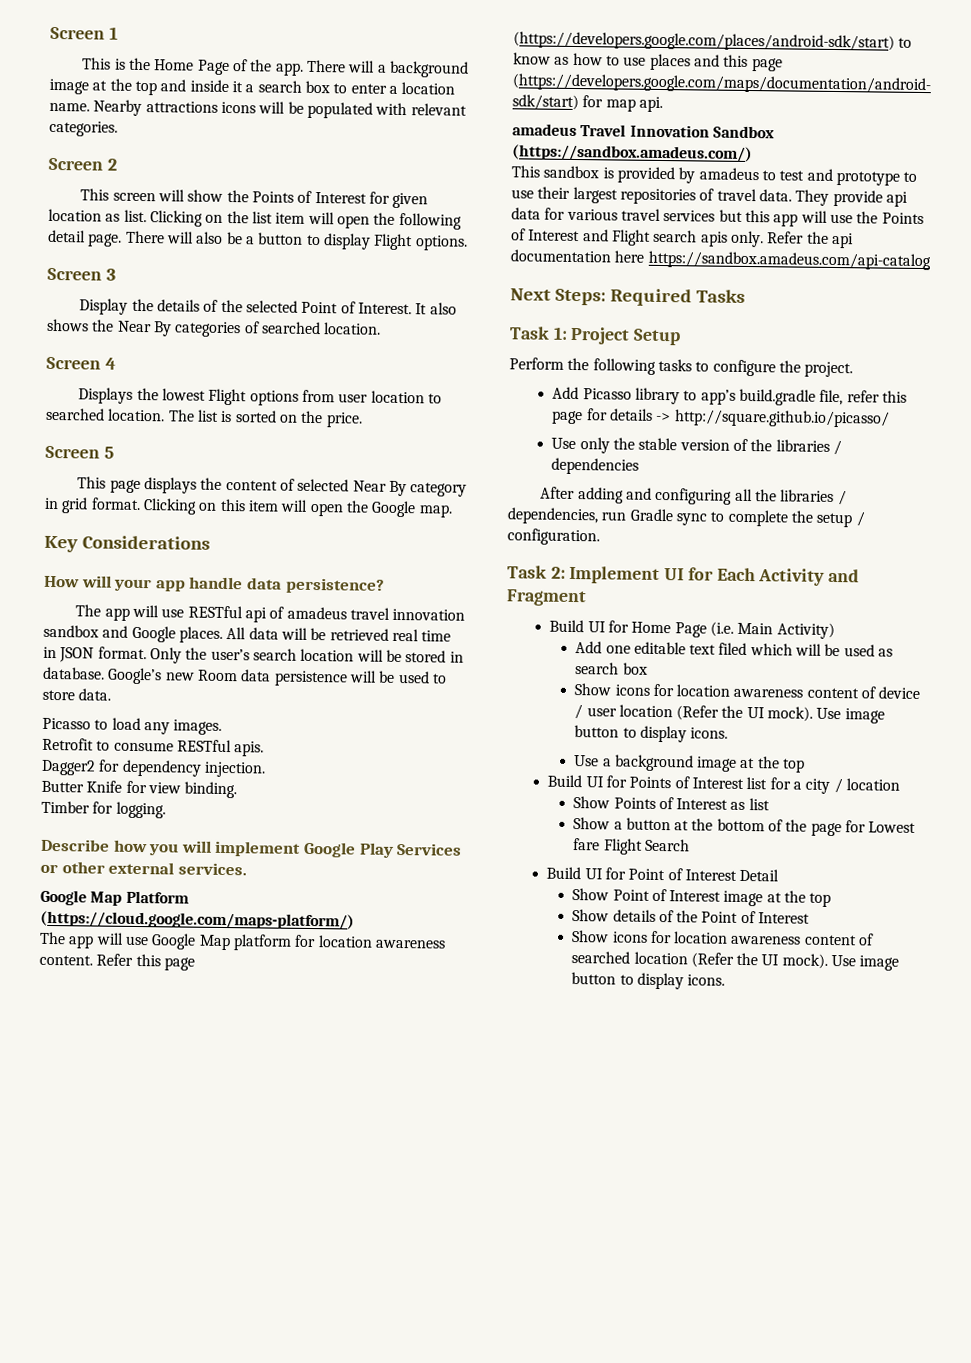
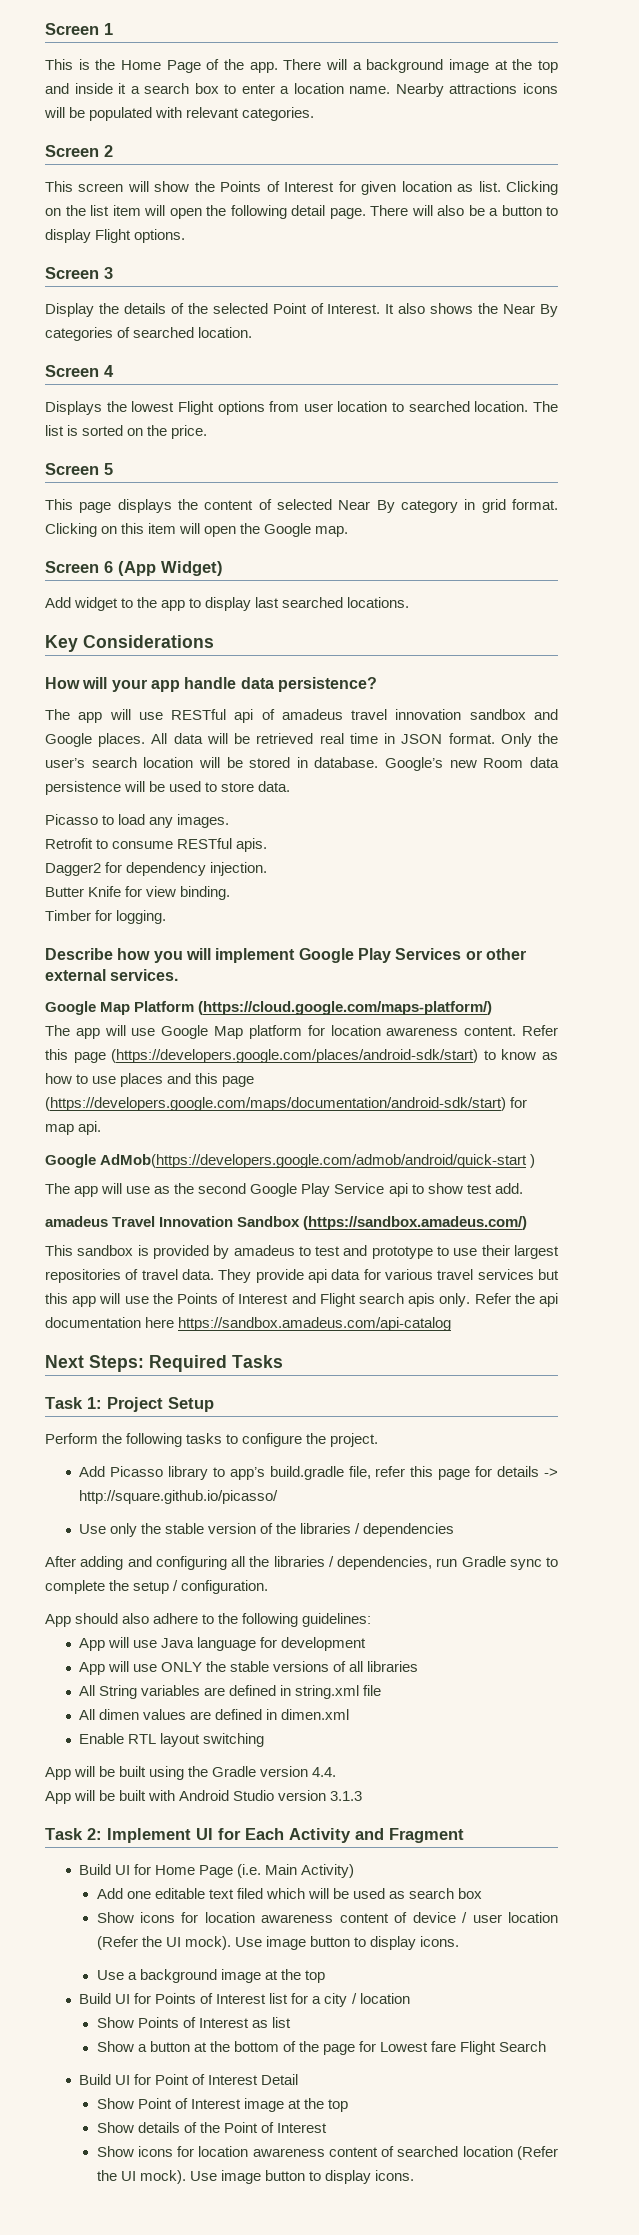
(453, 511) none -> [45,561,223,576] [45,597,410,611] // Screen 6 (App Widget) // Add widget to the app to display last searched locations.
(663, 104) none -> [45,1154,536,1168] [45,1183,523,1197] // Google AdMob(https://developers.google.com/admob/android/quick-start ) // The app will use as the second Google Play Service api to show test add.
(600, 537) none -> [45,1613,372,1627] [79,1637,367,1651] [79,1661,419,1675] [79,1685,382,1699] [79,1709,350,1720] [79,1733,265,1747] [45,1766,337,1780] [45,1790,363,1804] // App should also adhere to the following guidelines: // App will use Java language for development // App will use ONLY the stable versions of all libraries // All String variables are defined in string.xml file // All dimen values are defined in dimen.xml // Enable RTL layout switching // App will be built using the Gradle version 4.4. // App will be built with Android Studio version 3.1.3

